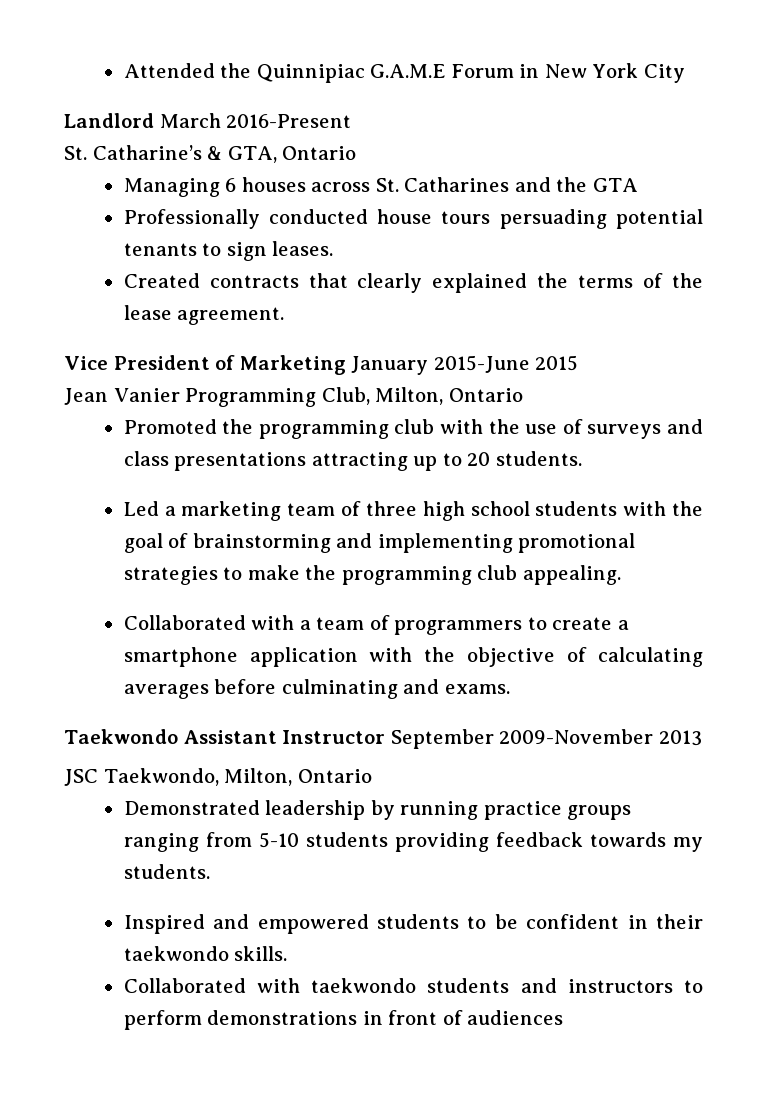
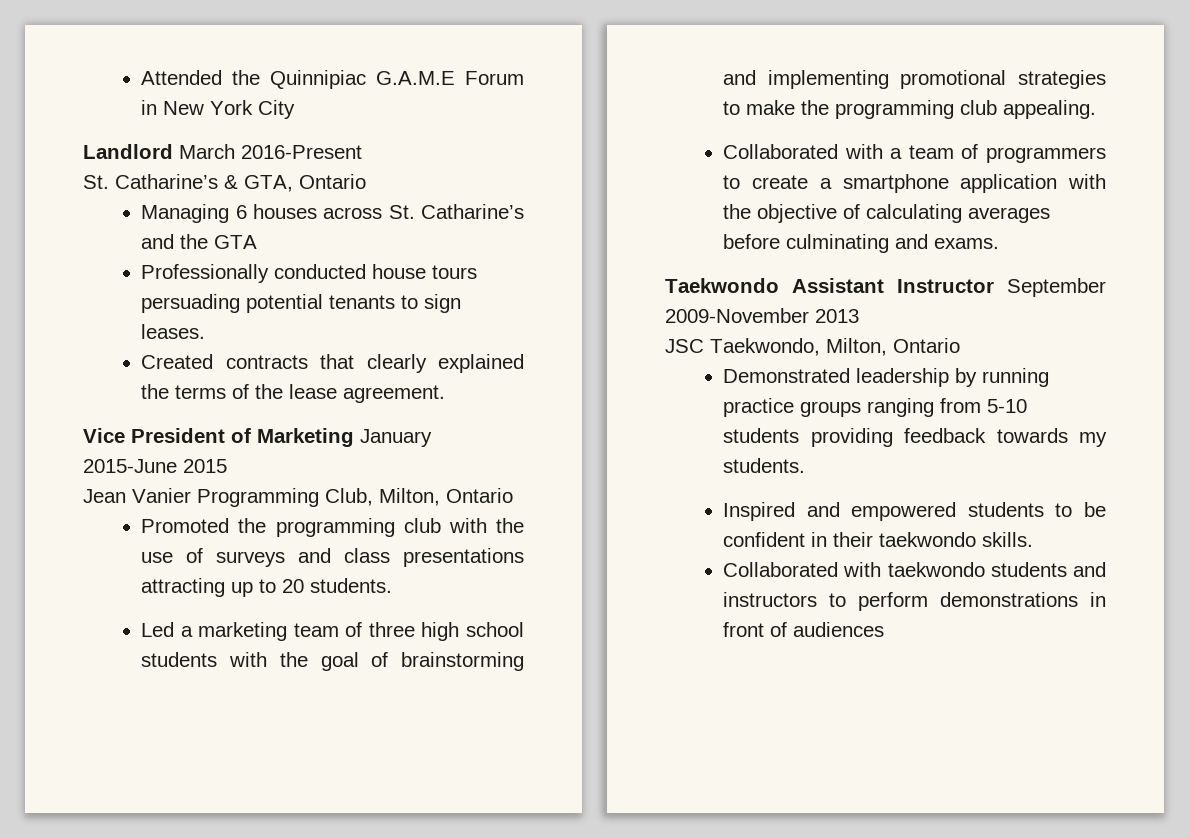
[404,177,510,192] Catharines -> [421,204,524,219] Catharine’s

